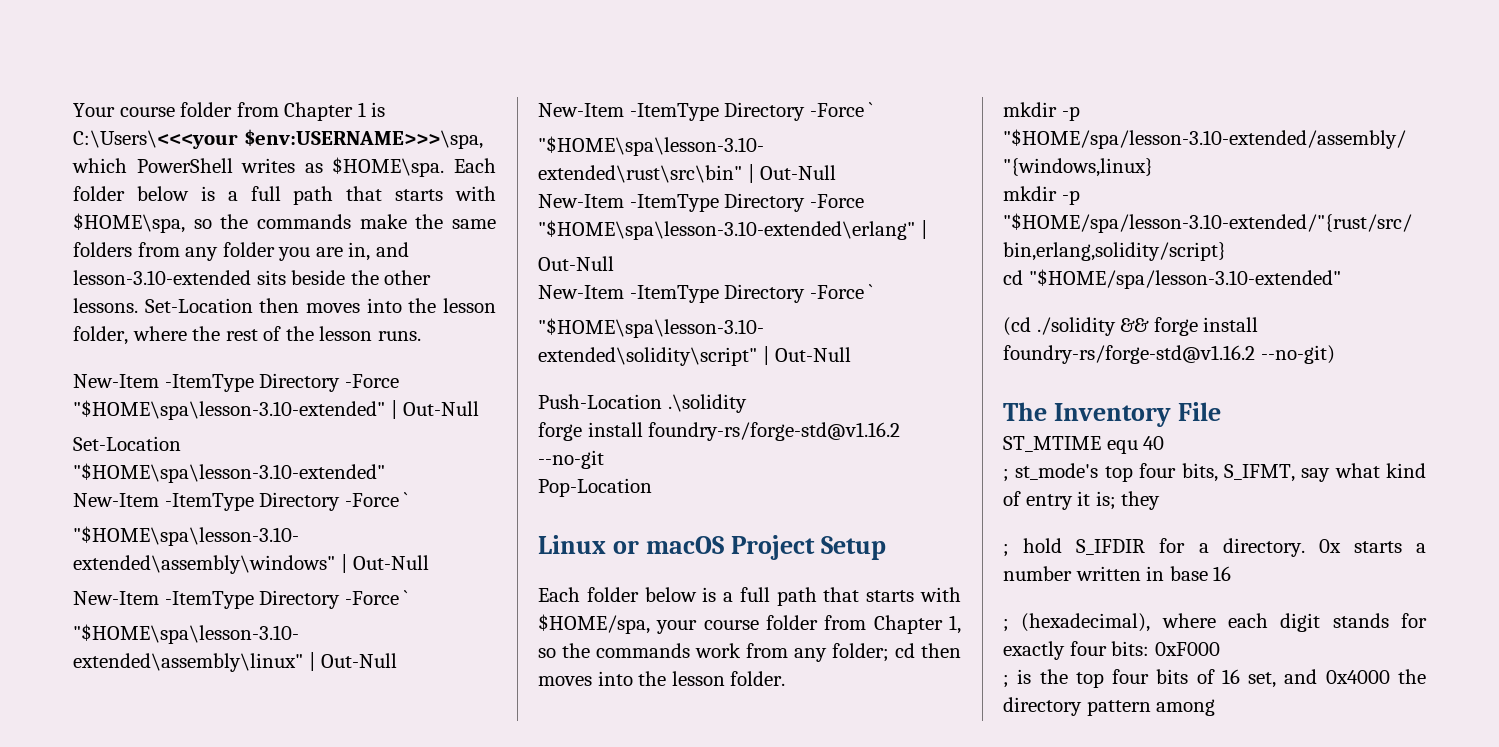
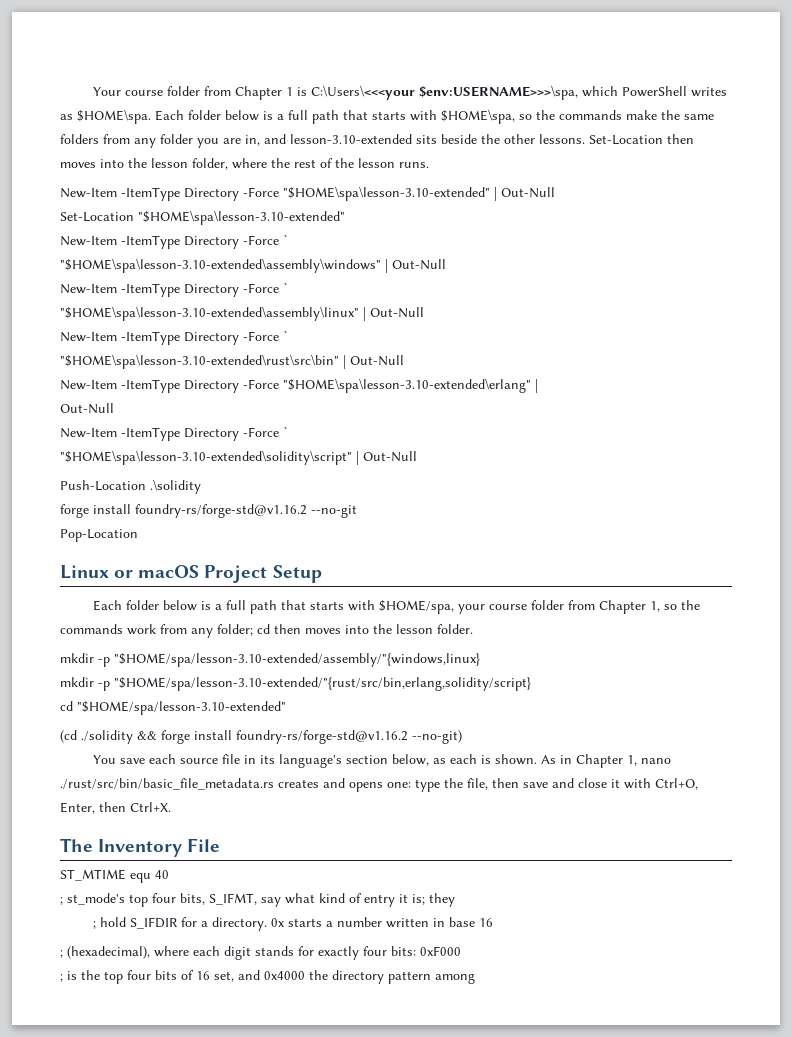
(1335, 354) none -> [92,754,671,768] [60,778,698,792] [60,802,171,814] // You save each source file in its language's section below, as each is shown. As in Chapter 1, nano ./rust/src/bin/basic_file_metadata.rs creates and opens one: type the file, then save and close it with Ctrl+O, Enter, then Ctrl+X.

